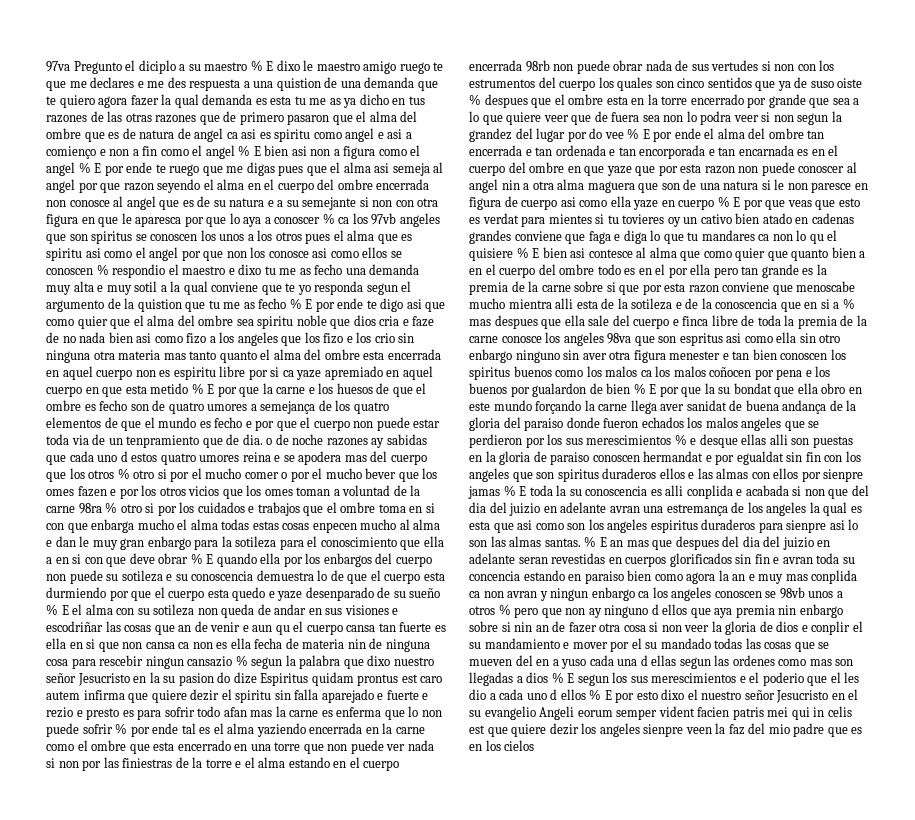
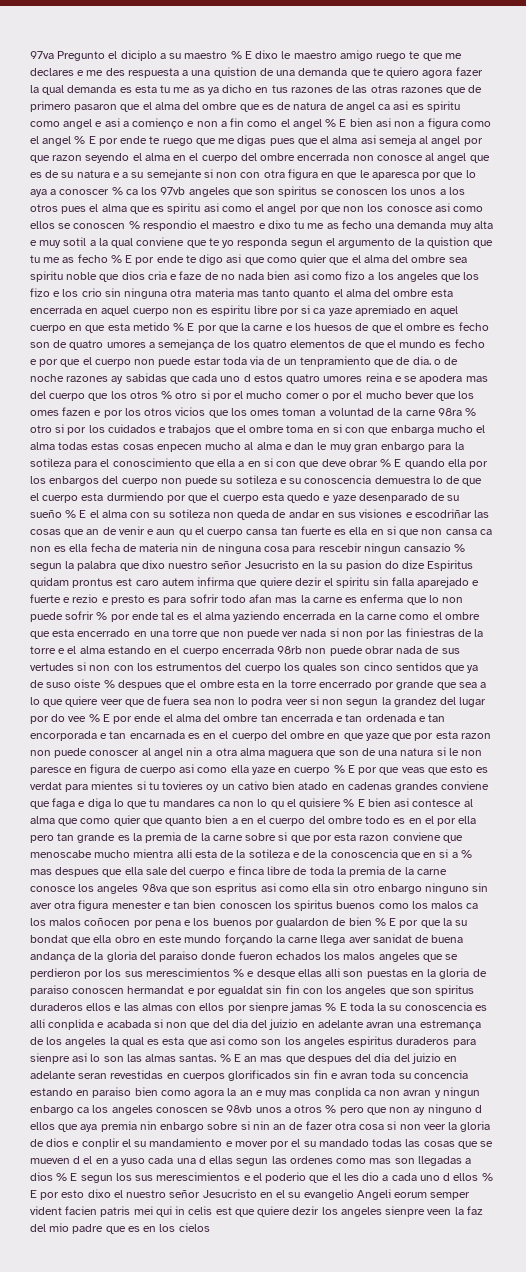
[515,655,533,666] del -> [73,1156,93,1164] d el

